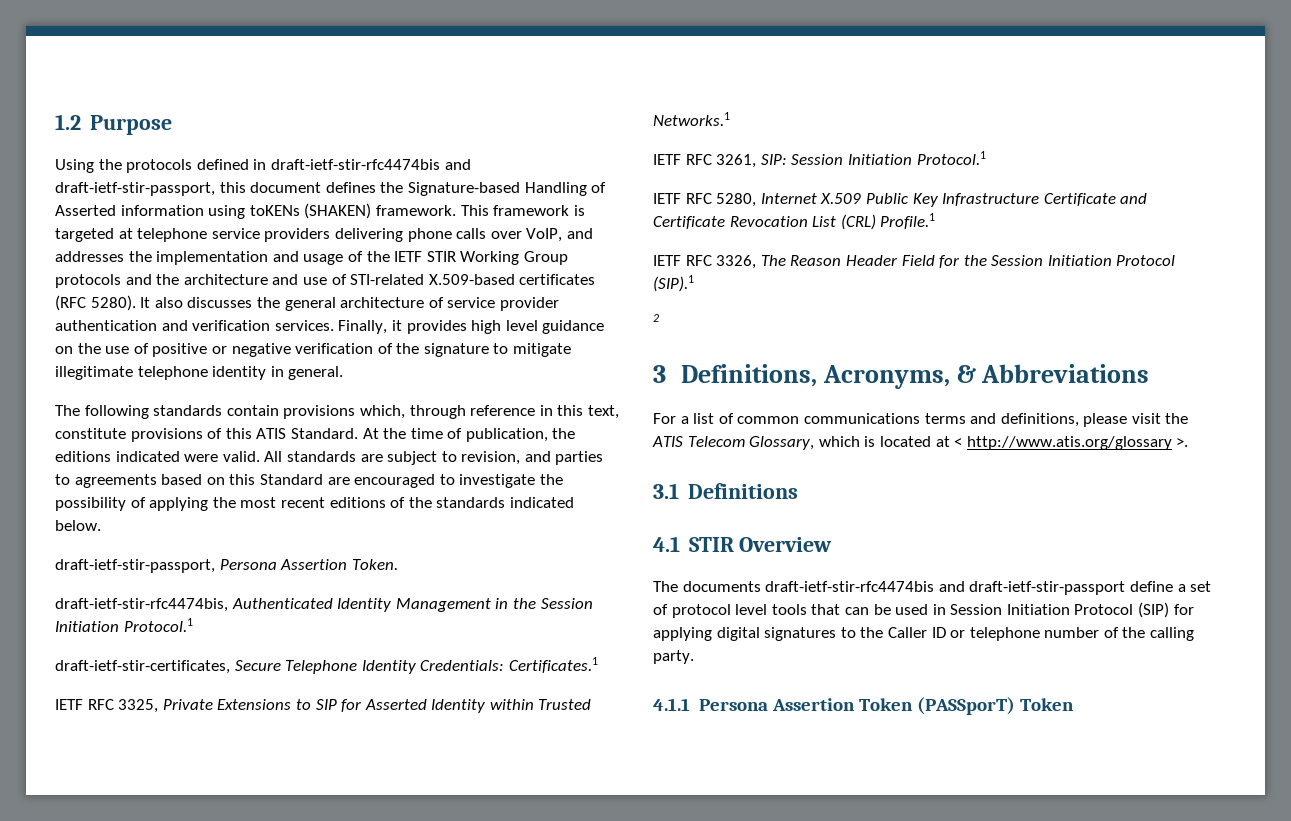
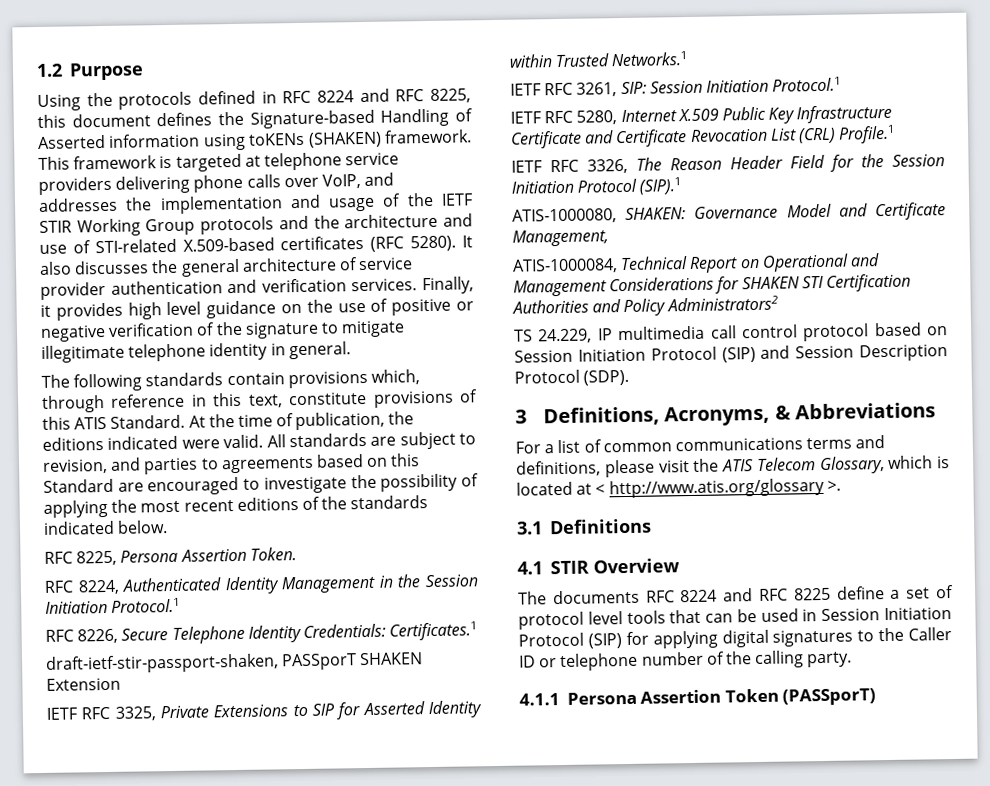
[270,159,471,170] [55,182,215,196] draft-ietf-stir-rfc4474bis and draft-ietf-stir-passport, -> [282,88,471,104] RFC 8224 and RFC 8225,
[55,559,215,573] draft-ietf-stir-passport, -> [44,550,118,566] RFC 8225,
[55,598,228,612] draft-ietf-stir-rfc4474bis, -> [44,579,120,595] RFC 8224,
[55,660,230,674] draft-ietf-stir-certificates, -> [45,628,119,644] RFC 8226,
(598, 665) none -> [46,652,424,674] [46,677,121,691] // draft-ietf-stir-passport-shaken, PASSporT SHAKEN Extension
[653,314,659,322] 2 -> [512,202,946,224] [512,229,609,247] [512,253,880,274] [513,273,911,297] [512,295,778,317] [514,322,948,344] [514,344,948,363] [514,369,630,386] ATIS-1000080, SHAKEN: Governance Model and Certificate Management, // ATIS-1000084, Technical Report on Operational and Management Considerations for SHAKEN STI Certification Authorities and Policy Administrators2 // TS 24.229, IP multimedia call control protocol based on Session Initiation Protocol (SIP) and Session Description Protocol (SDP).
[765,581,1126,595] draft-ietf-stir-rfc4474bis and draft-ietf-stir-passport -> [645,587,831,603] RFC 8224 and RFC 8225
[1020,698,1075,711] Token -> (877, 697) none

